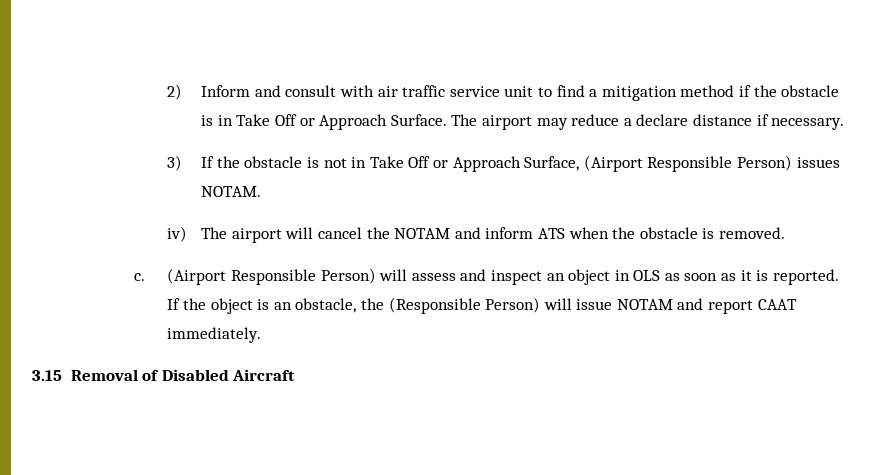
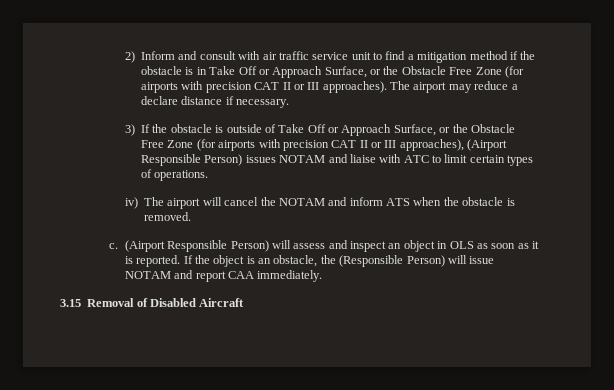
[390,114,447,126] Surface. -> [324,66,524,78] [141,81,387,93] Surface, or the Obstacle Free Zone (for airports with precision CAT II or III approaches).
[323,155,840,172] [201,186,262,197] not in Take Off or Approach Surface, (Airport Responsible Person) issues NOTAM. -> [226,124,515,136] [141,139,508,151] [141,154,534,166] [141,169,209,181] outside of Take Off or Approach Surface, or the Obstacle Free Zone (for airports with precision CAT II or III approaches), (Airport Responsible Person) issues NOTAM and liaise with ATC to limit certain types of operations.
[757,299,797,310] CAAT -> [227,271,254,279] CAA

